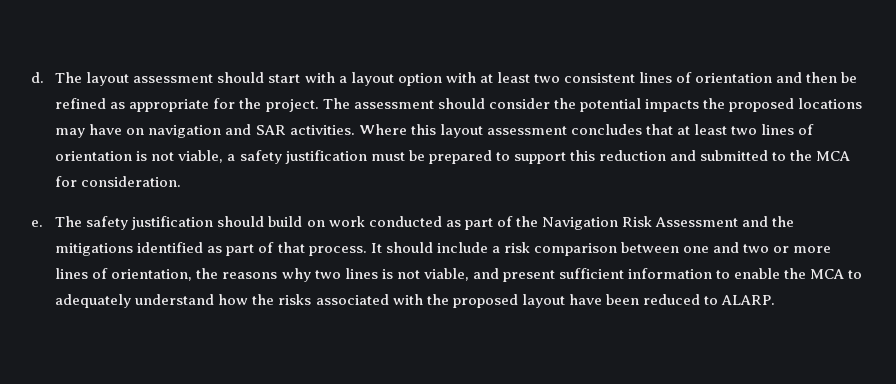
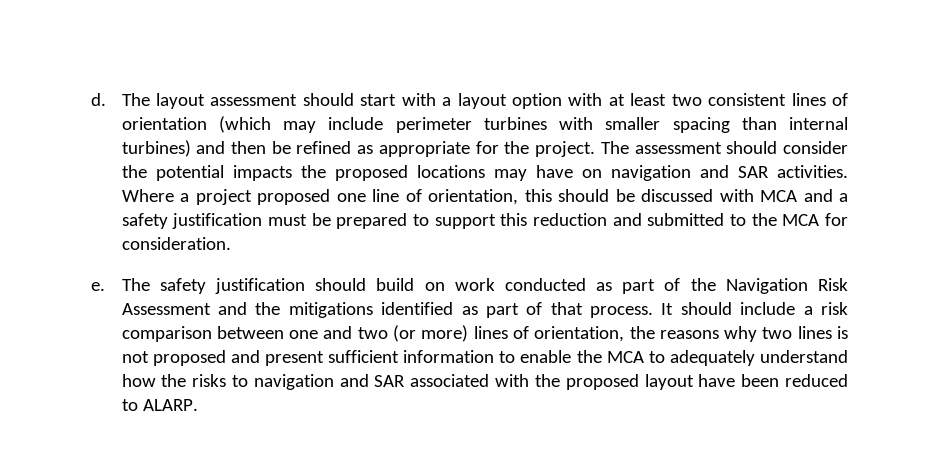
(773, 78) none -> [218,116,848,133] [121,140,191,157] (which may include perimeter turbines with smaller spacing than internal turbines)
[410,124,815,138] [55,150,224,163] this layout assessment concludes that at least two lines of orientation is not viable, -> [180,189,833,205] a project proposed one line of orientation, this should be discussed with MCA and
[773,246,832,253] or more -> [393,325,469,342] (or more)
[423,268,469,281] viable, -> [152,350,226,366] proposed
(312, 299) none -> [232,374,406,390] to navigation and SAR

